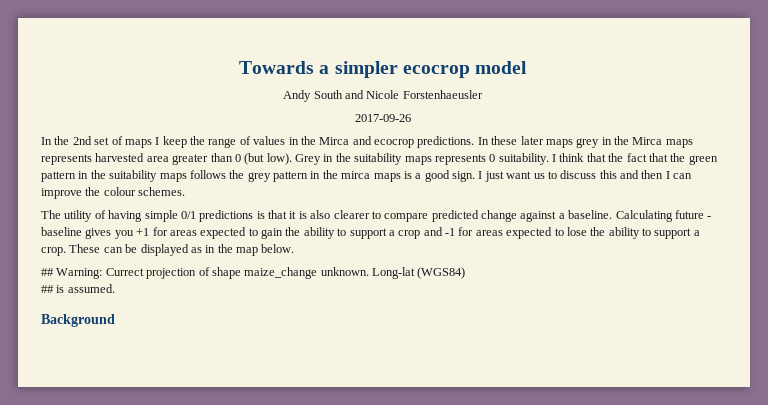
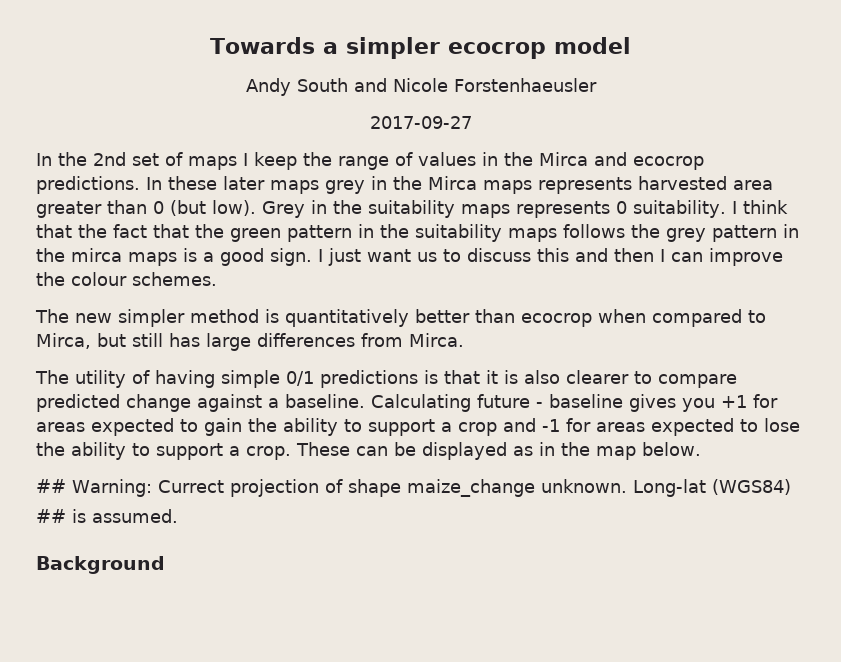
[354,114,411,122] 2017-09-26 -> [369,116,472,129] 2017-09-27
(186, 191) none -> [35,309,766,327] [36,333,464,351] // The new simpler method is quantitatively better than ecocrop when compared to Mirca, but still has large differences from Mirca.

